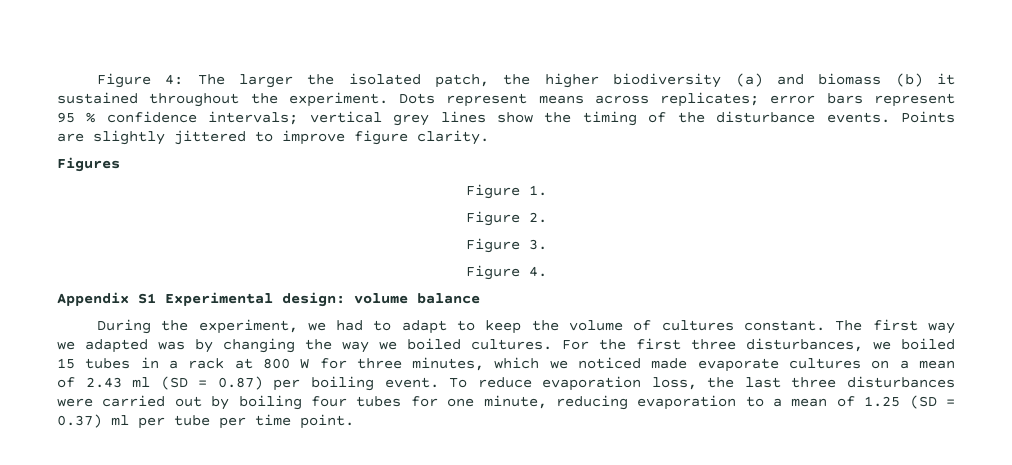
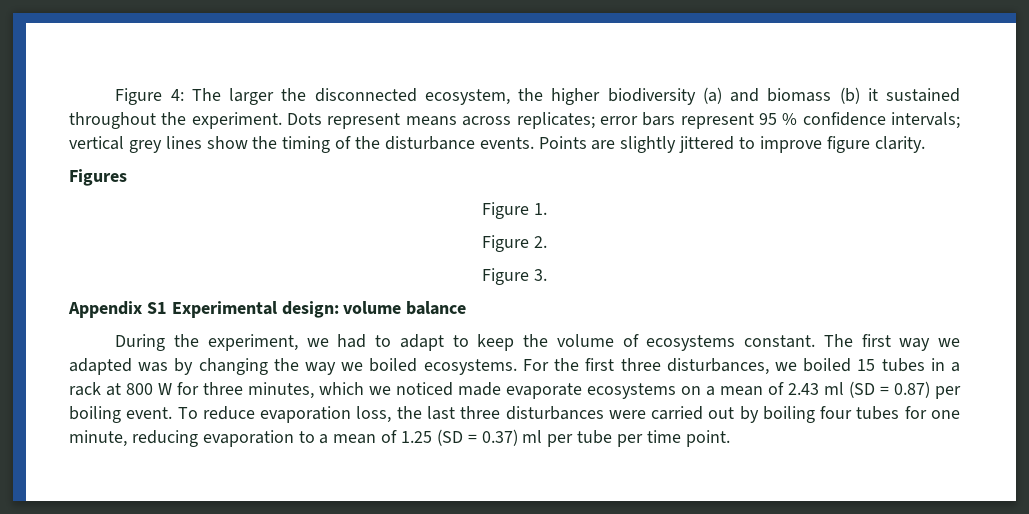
[348,73,490,88] isolated patch, -> [314,88,510,105] disconnected ecosystem,
[465,265,547,280] // Figure 4. -> (547, 275) none
[661,320,734,331] cultures -> [646,335,736,351] ecosystems
[471,339,552,350] cultures. -> [423,359,517,375] ecosystems.
[789,358,862,369] cultures -> [587,383,676,399] ecosystems

